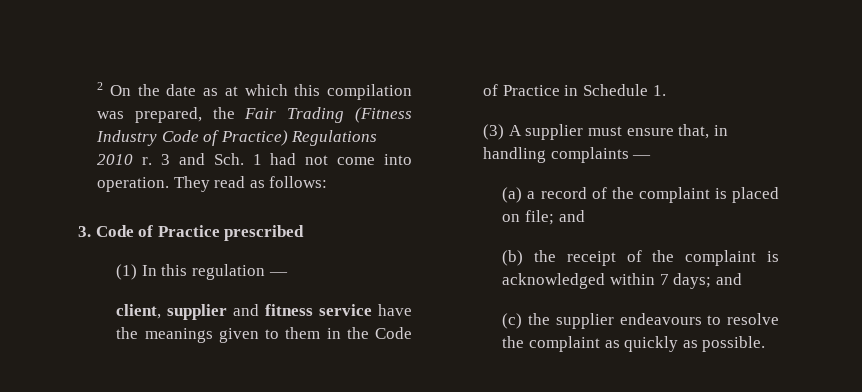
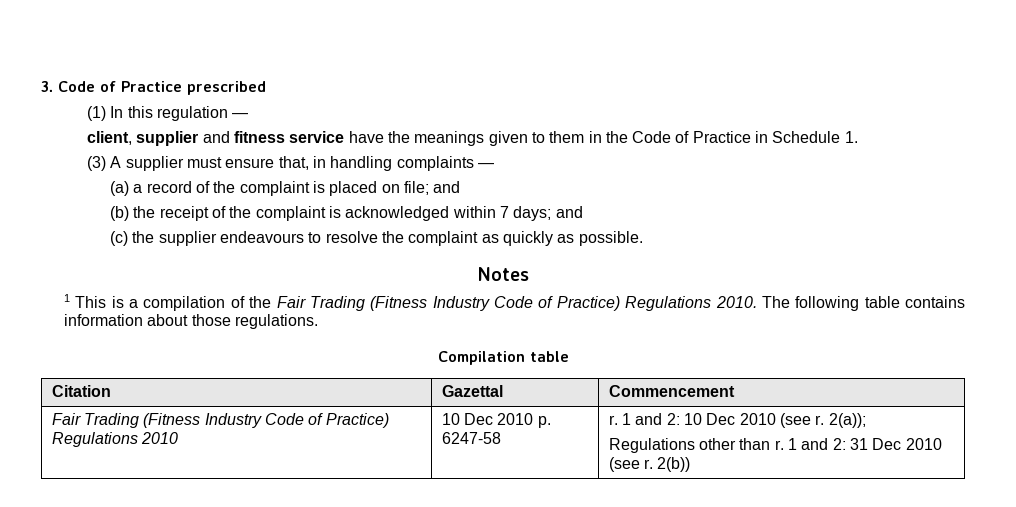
[97,82,412,100] [97,107,413,123] [96,130,378,146] [97,153,412,165] [97,176,328,192] 2 On the date as at which this compilation was prepared, the Fair Trading (Fitness Industry Code of Practice) Regulations 2010 r. 3 and Sch. 1 had not come into operation. They read as follows: // -> (41, 86) none
(766, 344) none -> [477,267,529,281] [63,294,966,311] [63,314,318,329] [437,351,569,365] [51,385,111,397] [441,385,503,397] [608,385,735,397] [51,413,389,428] [51,432,179,447] [441,413,551,428] [441,432,501,444] [608,413,866,428] [608,438,942,453] [608,457,691,472] // Notes // 1 This is a compilation of the Fair Trading (Fitness Industry Code of Practice) Regulations 2010. The following table contains information about those regulations. // Compilation table // Citation | Gazettal | Commencement // Fair Trading (Fitness Industry Code of Practice) Regulations 2010 | 10 Dec 2010 p. 6247-58 | r. 1 and 2: 10 Dec 2010 (see r. 2(a)); // Regulations other than r. 1 and 2: 31 Dec 2010 (see r. 2(b))

